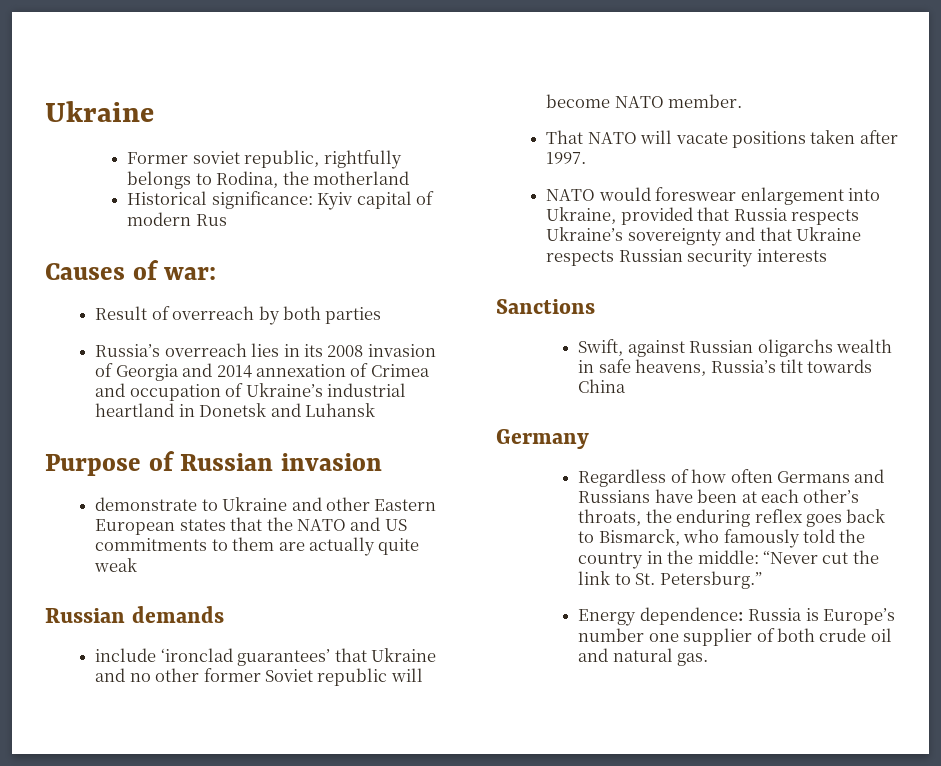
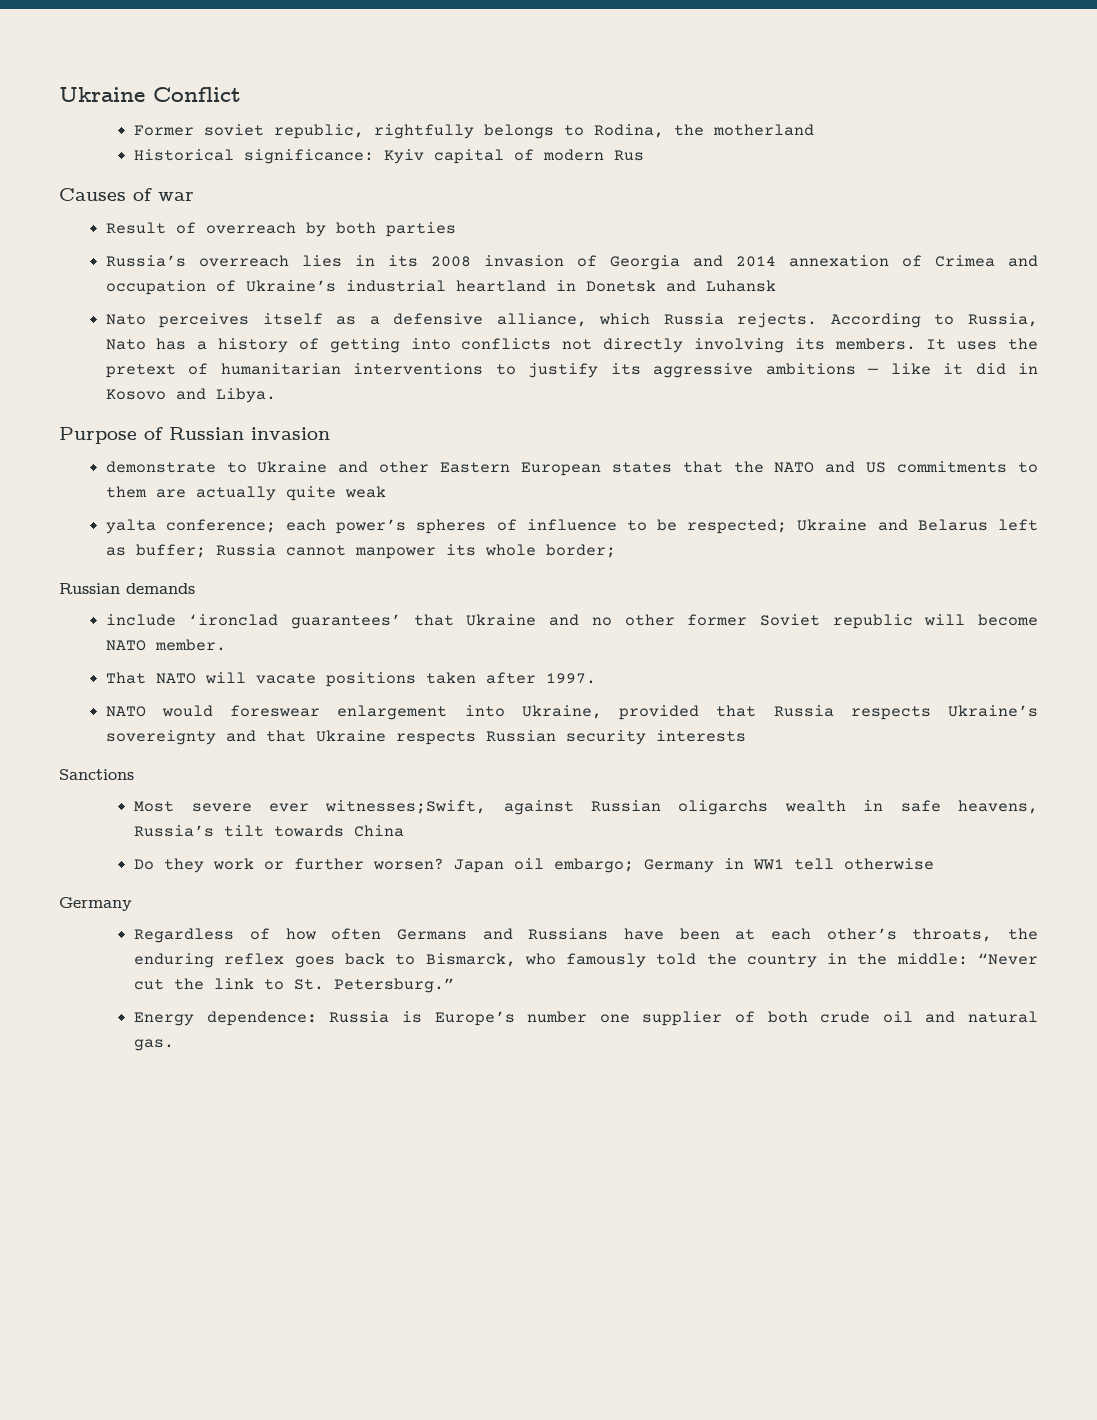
[45,101,154,122] Ukraine -> [59,87,241,102] Ukraine Conflict
[164,267,217,280] war: -> [158,192,194,201] war
(375, 410) none -> [105,313,1039,328] [105,338,1038,353] [105,363,1038,378] [105,388,276,403] // Nato perceives itself as a defensive alliance, which Russia rejects. According to Russia, Nato has a history of getting into conflicts not directly involving its members. It uses the pretext of humanitarian interventions to justify its aggressive ambitions — like it did in Kosovo and Libya.
(138, 565) none -> [105,519,1039,534] [105,544,616,559] // yalta conference; each power’s spheres of influence to be respected; Ukraine and Belarus left as buffer; Russia cannot manpower its whole border;
[578,339,624,356] Swift, -> [134,800,487,814] Most severe ever witnesses;Swift,
(627, 386) none -> [134,858,935,873] // Do they work or further worsen? Japan oil embargo; Germany in WW1 tell otherwise

